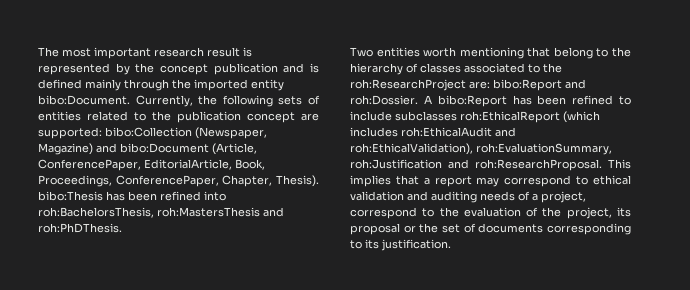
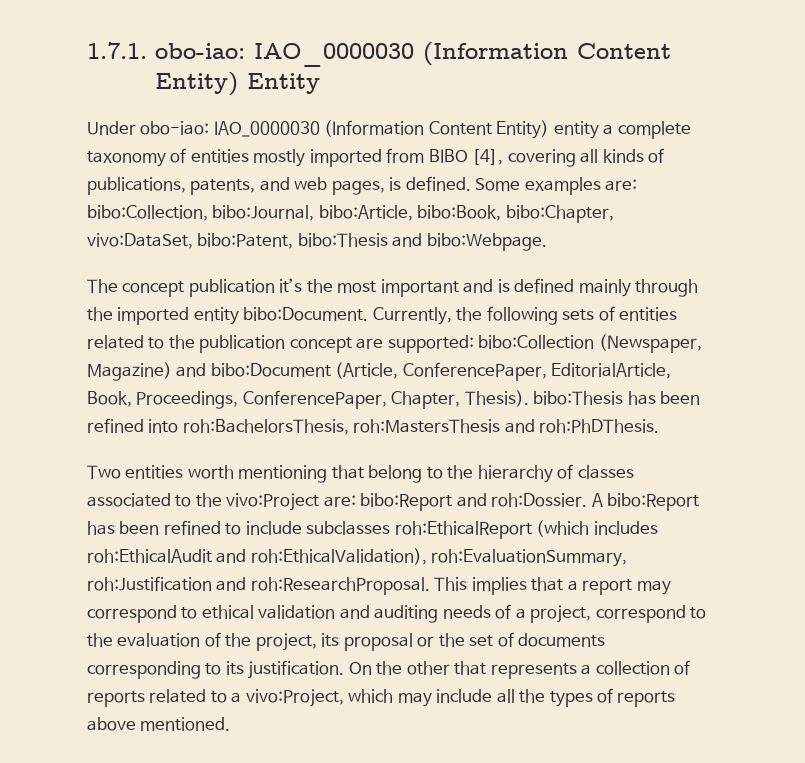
[38,47,252,59] [38,63,278,75] The most important research result is represented by the concept publication -> [87,42,672,67] [155,72,321,96] [87,120,691,139] [87,148,665,167] [87,176,638,195] [87,205,614,223] [87,233,547,251] [87,278,459,297] 1.7.1. obo-iao: IAO_0000030 (Information Content Entity) Entity // Under obo-iao: IAO_0000030 (Information Content Entity) entity a complete taxonomy of entities mostly imported from BIBO [4], covering all kinds of publications, patents, and web pages, is defined. Some examples are: bibo:Collection, bibo:Journal, bibo:Article, bibo:Book, bibo:Chapter, vivo:DataSet, bibo:Patent, bibo:Thesis and bibo:Webpage. // The concept publication it’s the most important
[350,79,466,91] roh:ResearchProject -> [226,493,320,511] vivo:Project
(451, 245) none -> [348,660,691,679] [87,688,676,707] [87,717,231,731] On the other that represents a collection of reports related to a vivo:Project, which may include all the types of reports above mentioned.

